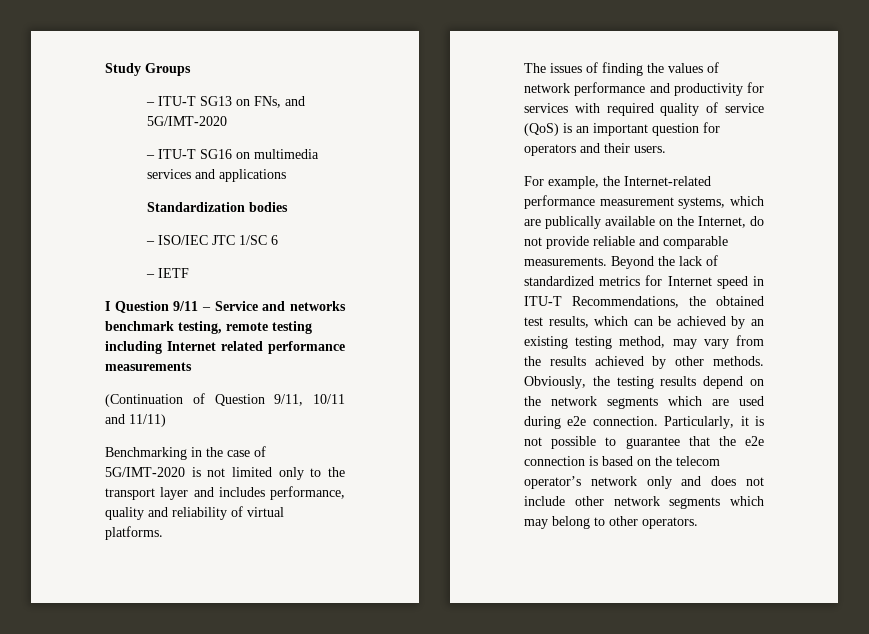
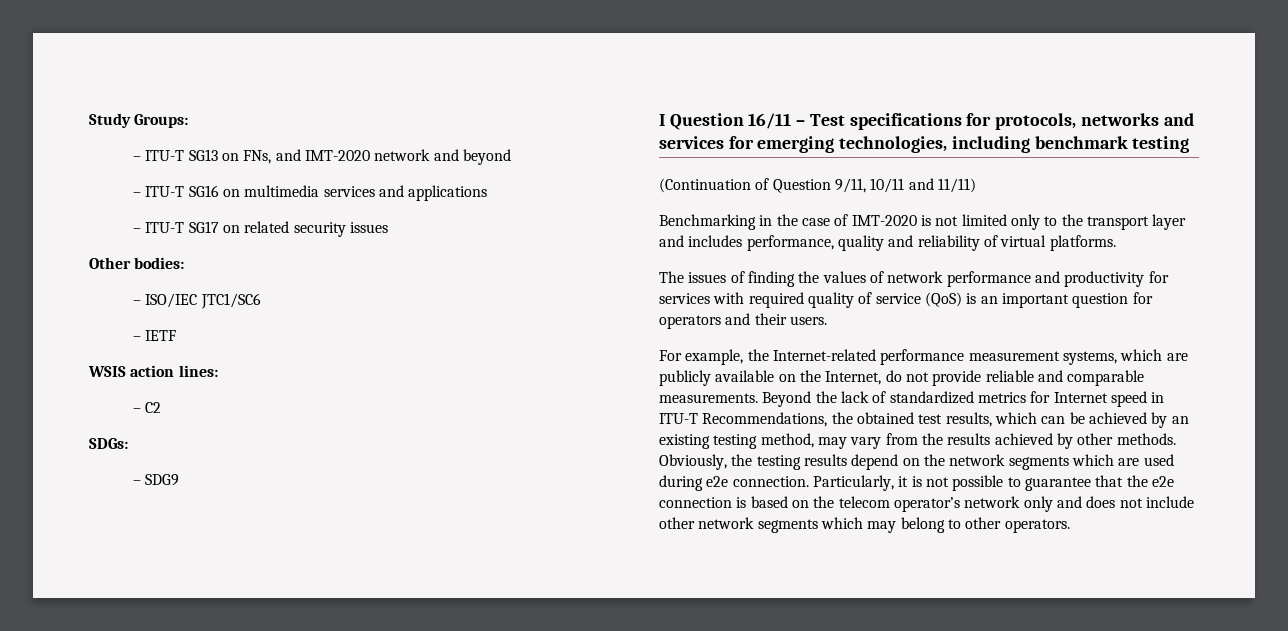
[145,63,191,76] Groups -> [134,114,189,128] Groups:
[147,116,228,126] 5G/IMT-2020 -> [304,149,511,165] IMT-2020 network and beyond
[147,202,289,212] Standardization bodies -> [132,221,388,237] [89,257,185,269] – ITU-T SG17 on related security issues // Other bodies:
[212,235,279,245] JTC 1/SC 6 -> [200,293,261,309] JTC1/SC6
[105,301,346,313] [105,321,312,334] [105,341,345,354] [105,362,192,371] I Question 9/11 – Service and networks benchmark testing, remote testing including Internet related performance measurements -> [88,365,218,377] [132,402,162,413] [89,438,128,449] [132,474,180,486] [659,113,1194,130] [659,136,1190,153] WSIS action lines: // – C2 // SDGs: // – SDG9 // I Question 16/11 – Test specifications for protocols, networks and services for emerging technologies, including benchmark testing
[105,467,185,477] 5G/IMT-2020 -> [851,215,917,226] IMT-2020
[545,216,601,229] publically -> [659,370,711,386] publicly

